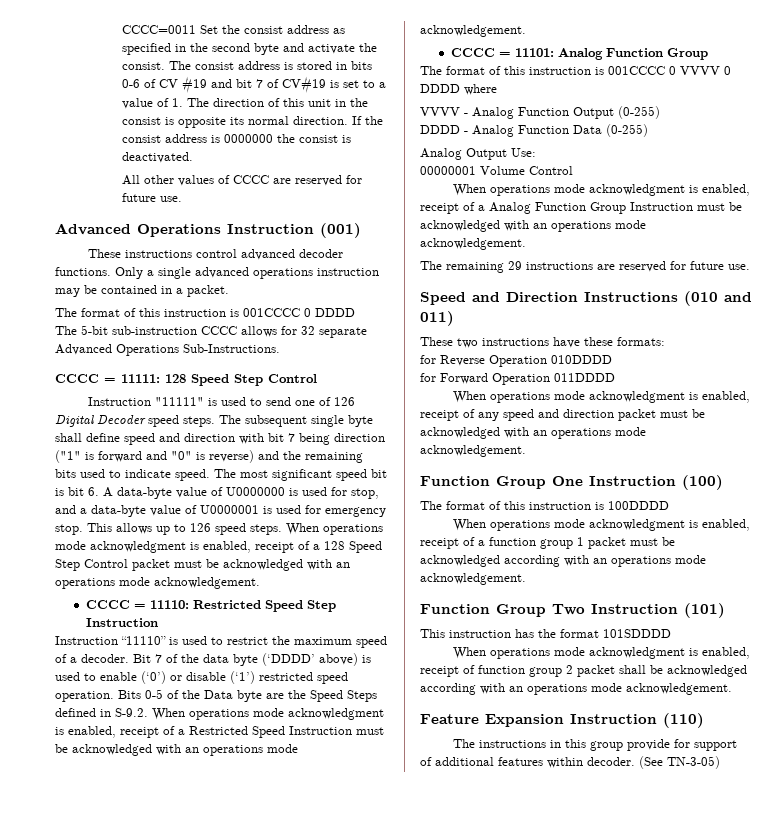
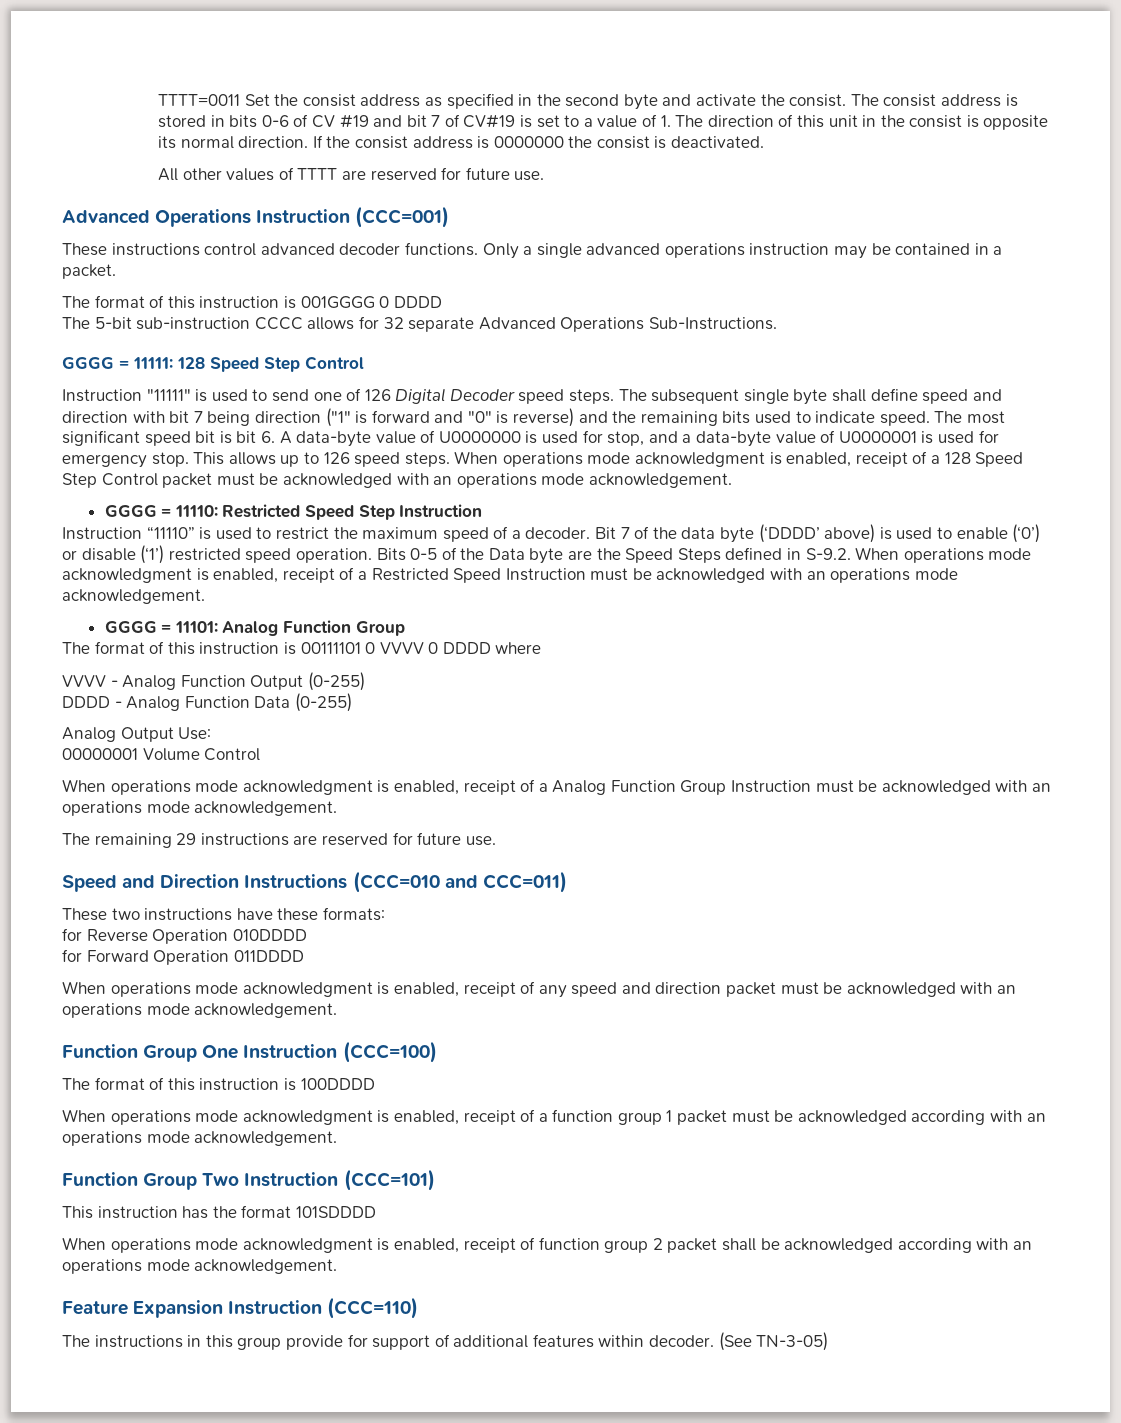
[121,25,196,34] CCCC=0011 -> [157,94,240,106] TTTT=0011
[232,175,269,184] CCCC -> [297,168,338,180] TTTT
[320,223,361,238] (001) -> [355,206,450,228] (CCC=001)
[243,308,300,317] 001CCCC -> [300,296,375,309] 001GGGG
[55,374,99,383] CCCC -> [62,357,114,369] GGGG
[85,600,130,609] CCCC -> [104,505,157,517] GGGG
[450,48,495,57] CCCC -> [104,621,157,633] GGGG
[608,66,665,75] 001CCCC -> [300,642,361,654] 00111101
[684,291,752,306] [420,311,454,326] (010 and 011) -> [352,871,567,893] (CCC=010 and CCC=011)
[682,475,723,490] (100) -> [342,1041,437,1063] (CCC=100)
[684,603,725,618] (101) -> [343,1169,435,1191] (CCC=101)
[663,713,704,728] (110) -> [327,1297,419,1319] (CCC=110)

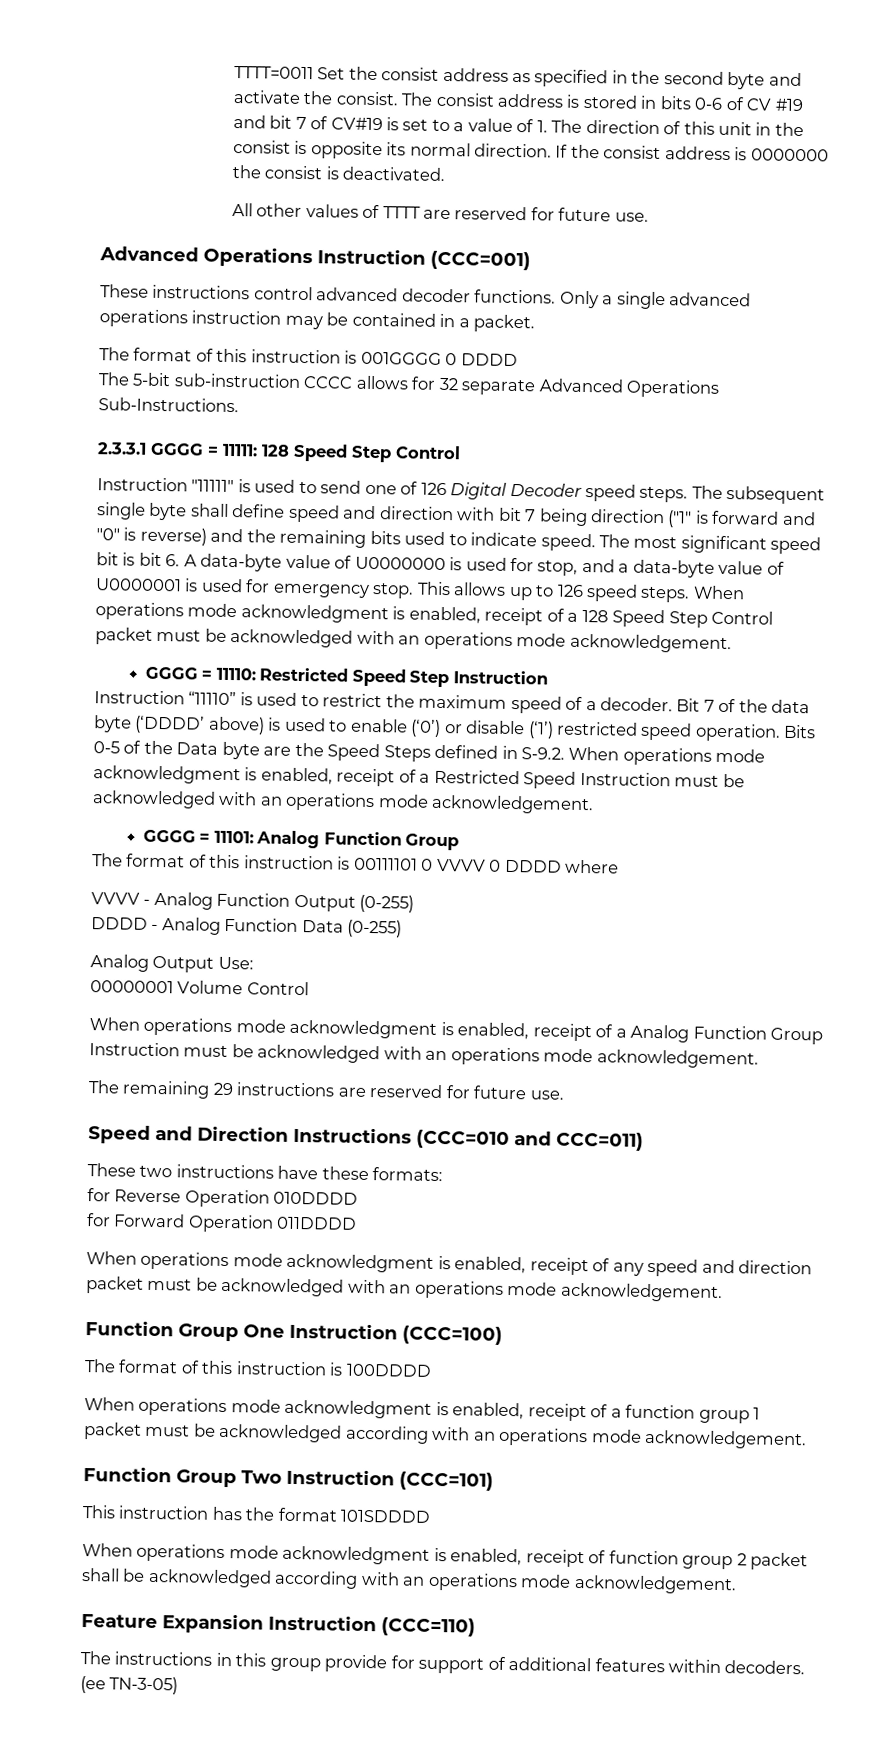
(777, 323) none -> [97,442,147,455] 2.3.3.1
[649,1332,752,1351] decoder. (See -> [724,1660,806,1675] [80,1675,106,1694] decoders. (ee

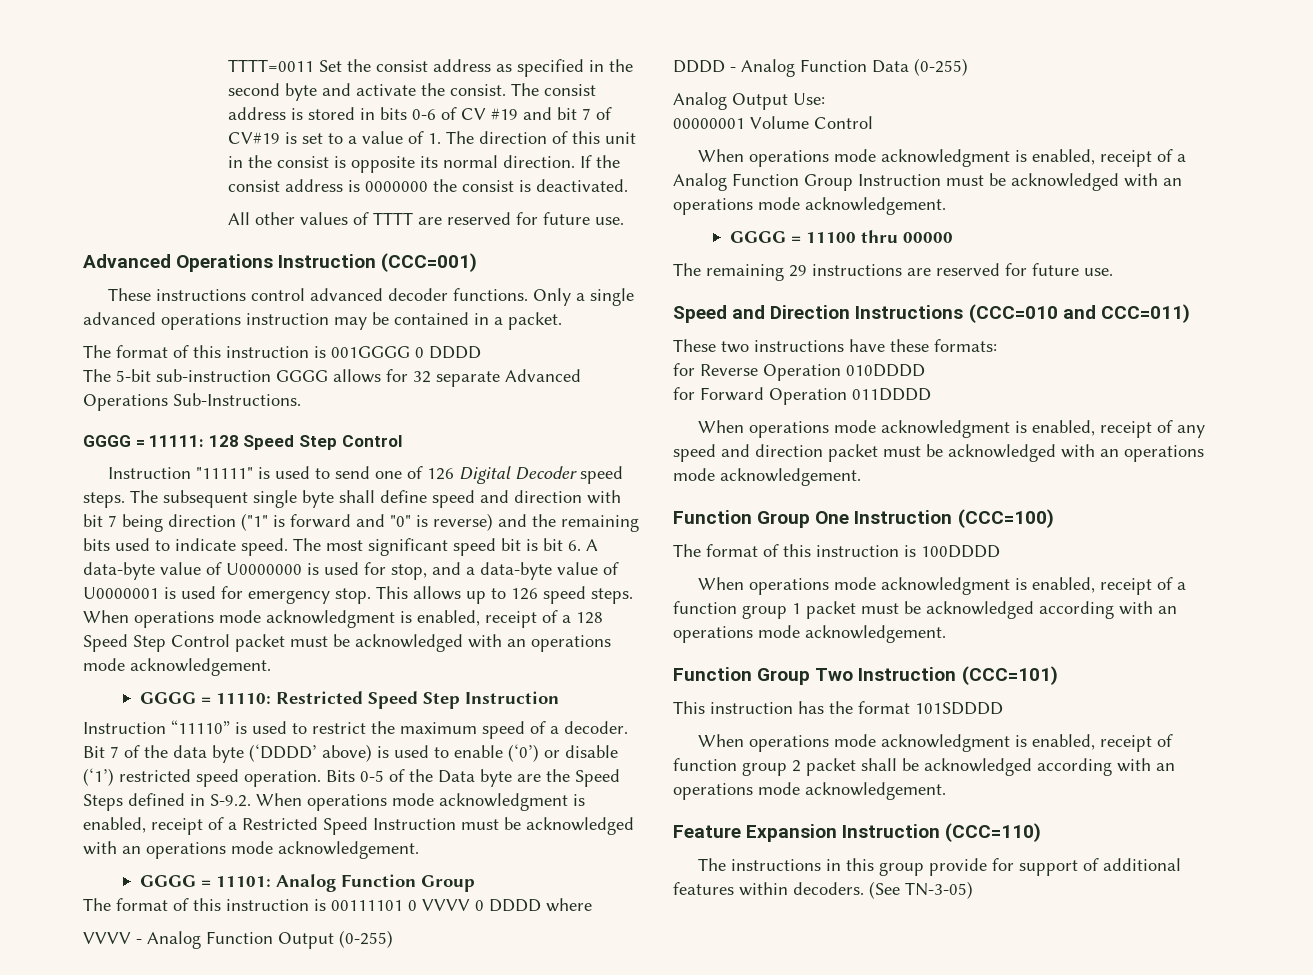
[303,376,354,389] CCCC -> [276,370,328,382] GGGG
[97,442,147,455] 2.3.3.1 -> (301, 399) none
(759, 1059) none -> [729,230,953,243] // GGGG = 11100 thru 00000
[80,1675,106,1694] (ee -> [869,881,900,899] (See

